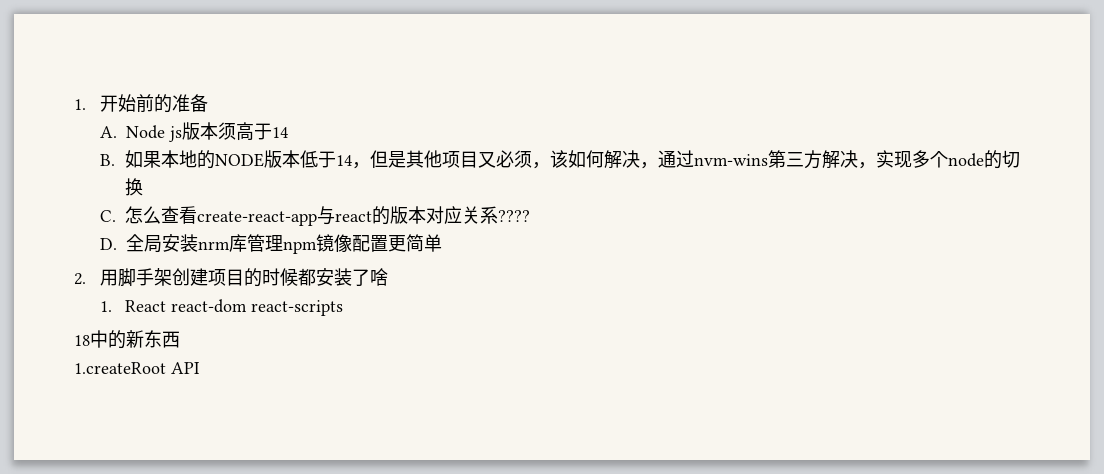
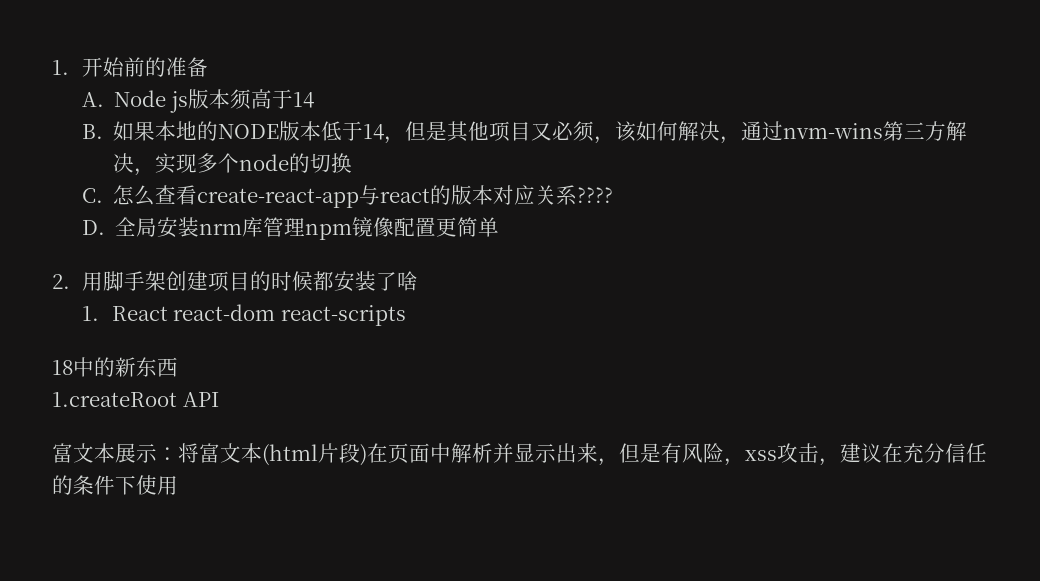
(200, 368) none -> [52,443,987,466] [52,475,178,495] // 富文本展示：将富文本(html片段)在页面中解析并显示出来，但是有风险，xss攻击，建议在充分信任的条件下使用

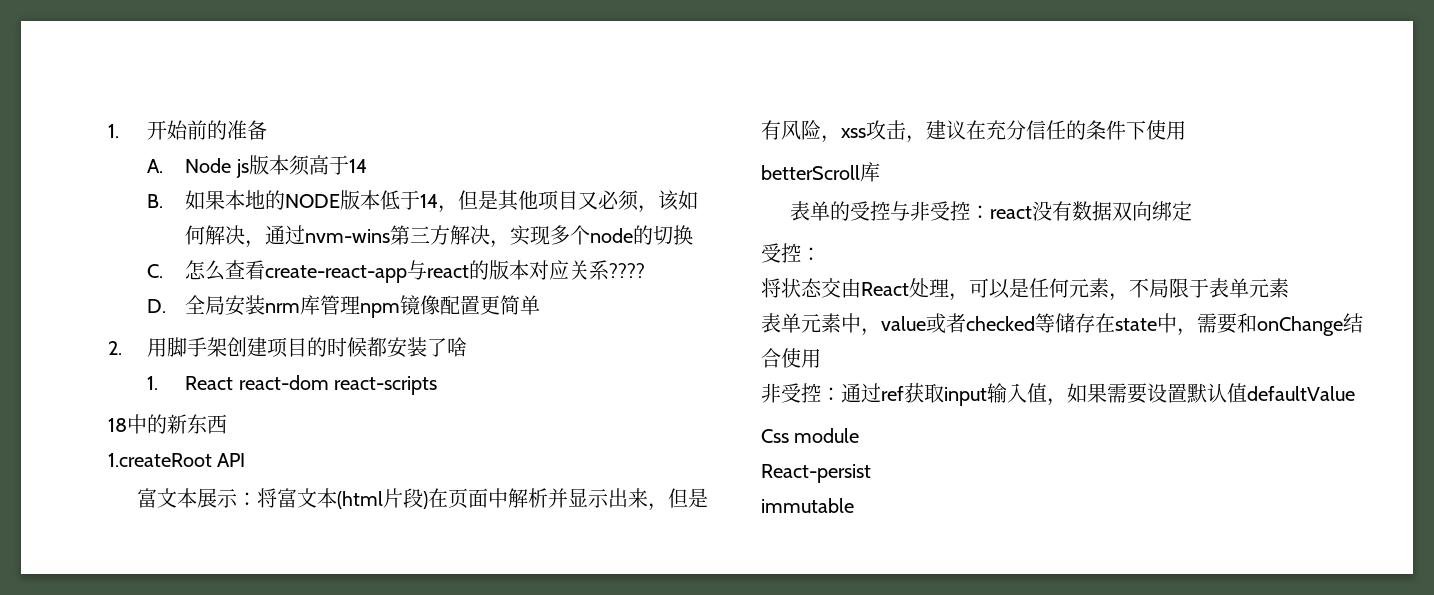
(178, 485) none -> [761,162,880,182] [790,201,1193,221] [761,243,821,263] [761,278,1289,301] [761,313,1363,336] [761,348,821,368] [761,383,1355,406] [761,428,860,443] [761,464,871,483] [761,498,854,513] // betterScroll库 // 表单的受控与非受控：react没有数据双向绑定 // 受控： // 将状态交由React处理，可以是任何元素，不局限于表单元素 // 表单元素中，value或者checked等储存在state中，需要和onChange结合使用 // 非受控：通过ref获取input输入值，如果需要设置默认值defaultValue // Css module // React-persist // immutable

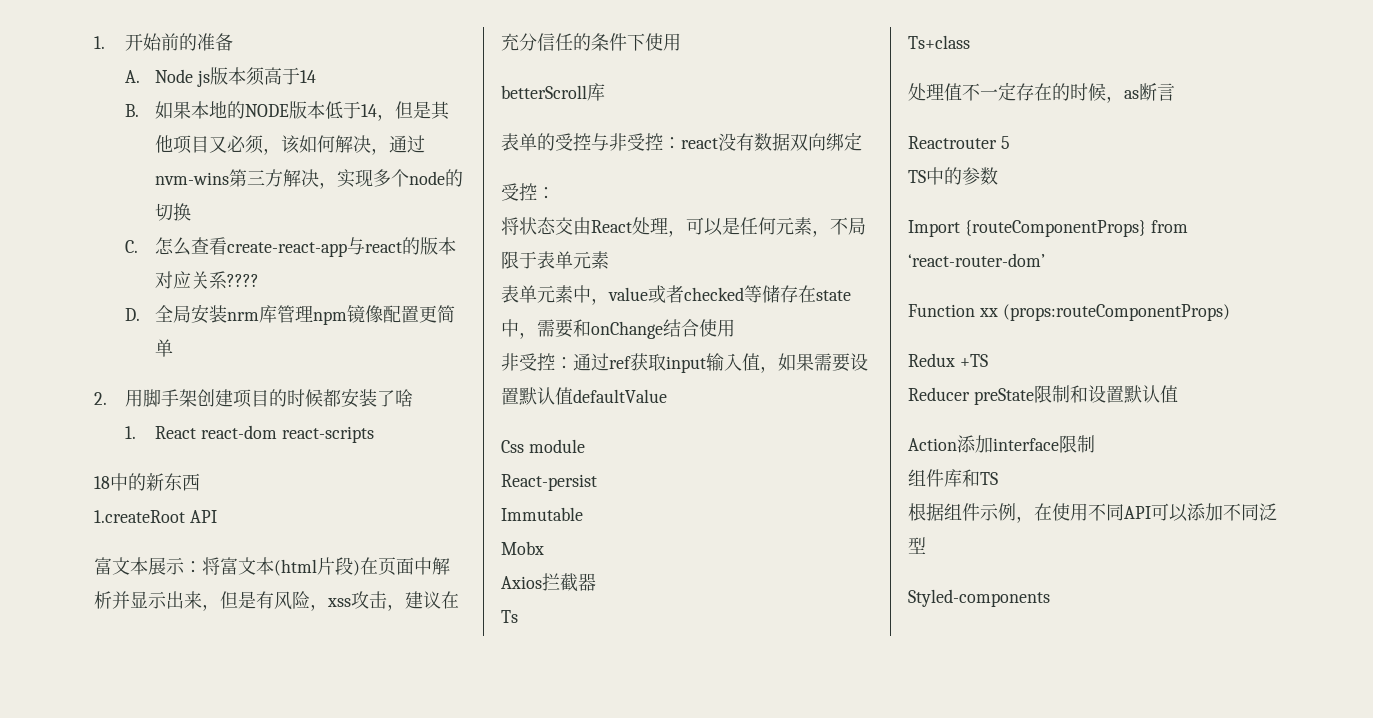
[761,498,854,513] immutable -> [501,507,583,521] [501,541,544,555] [501,573,596,592] [501,610,518,623] [908,35,970,49] [908,82,1175,103] [908,136,1010,149] [908,167,998,185] [908,220,1188,237] [908,253,1045,267] [908,304,1230,321] [908,353,988,367] [908,385,1178,405] [908,435,1095,453] [908,469,998,487] [908,503,1277,523] [908,537,926,554] [908,589,1050,607] Immutable // Mobx // Axios拦截器 // Ts // Ts+class // 处理值不一定存在的时候，as断言 // Reactrouter 5 // TS中的参数 // Import {routeComponentProps} from ‘react-router-dom’ // Function xx (props:routeComponentProps) // Redux +TS // Reducer preState限制和设置默认值 // Action添加interface限制 // 组件库和TS // 根据组件示例，在使用不同API可以添加不同泛型 // Styled-components

